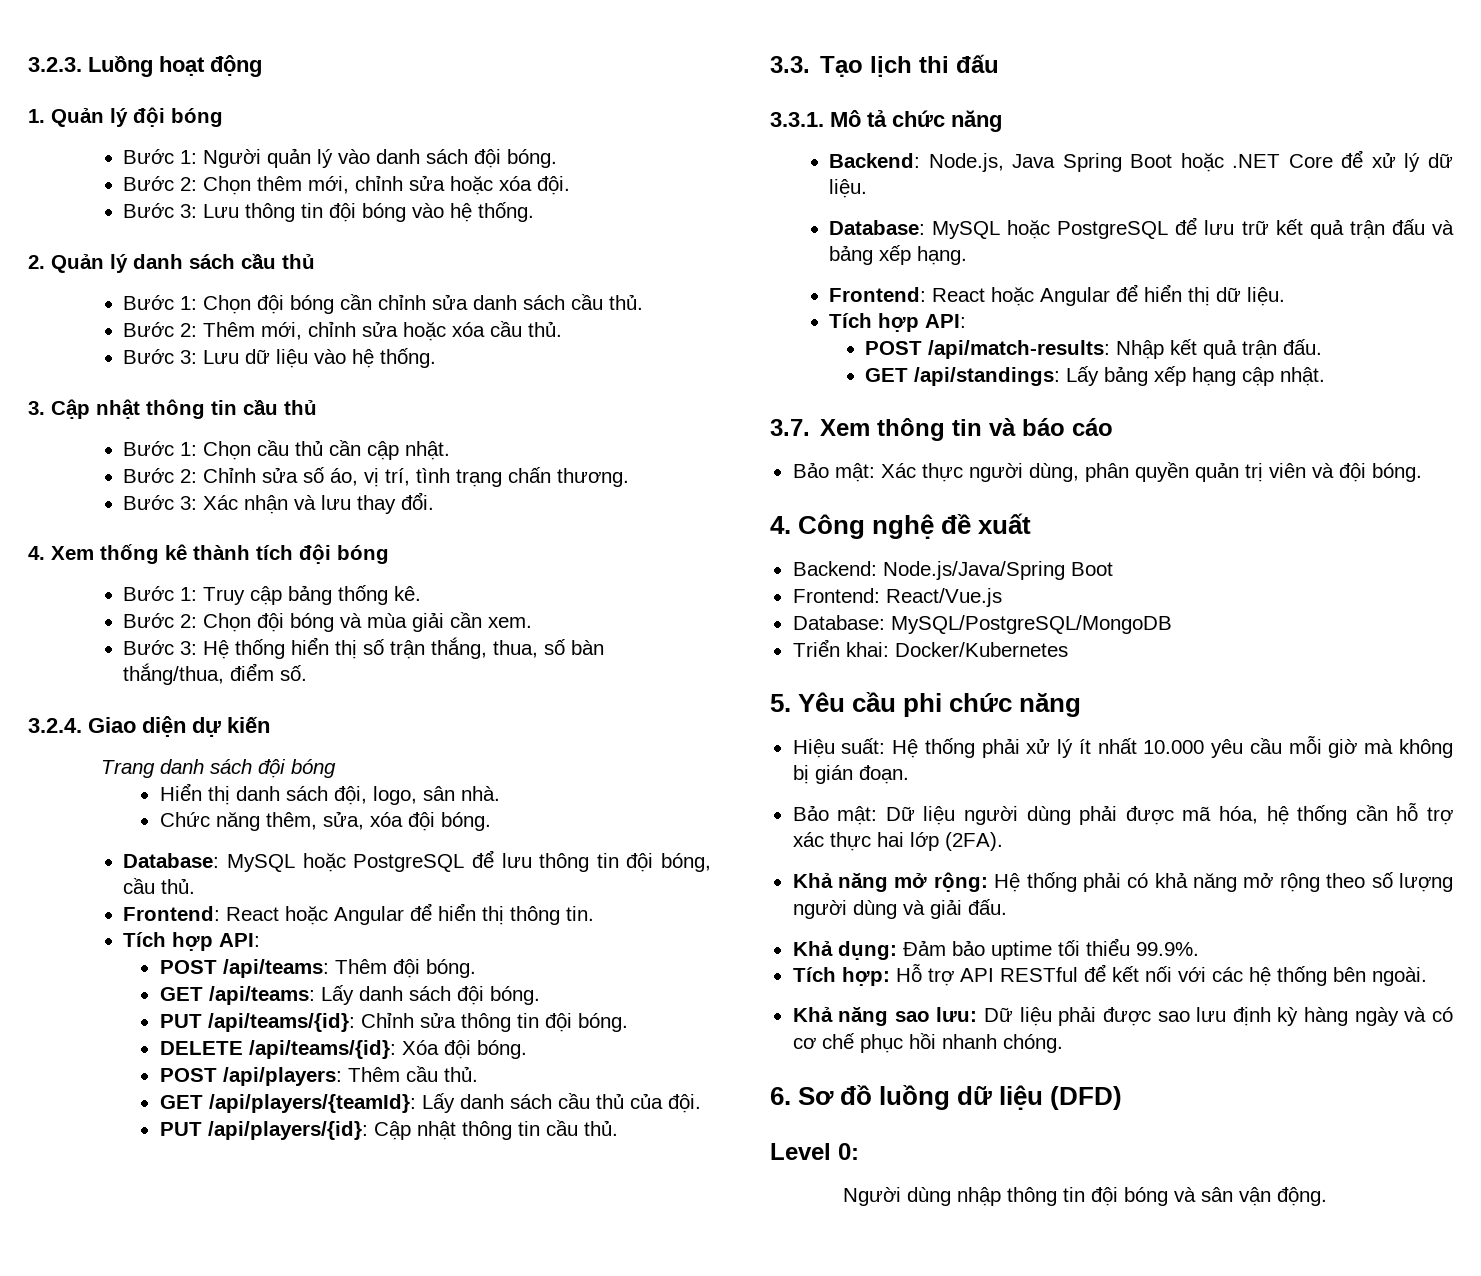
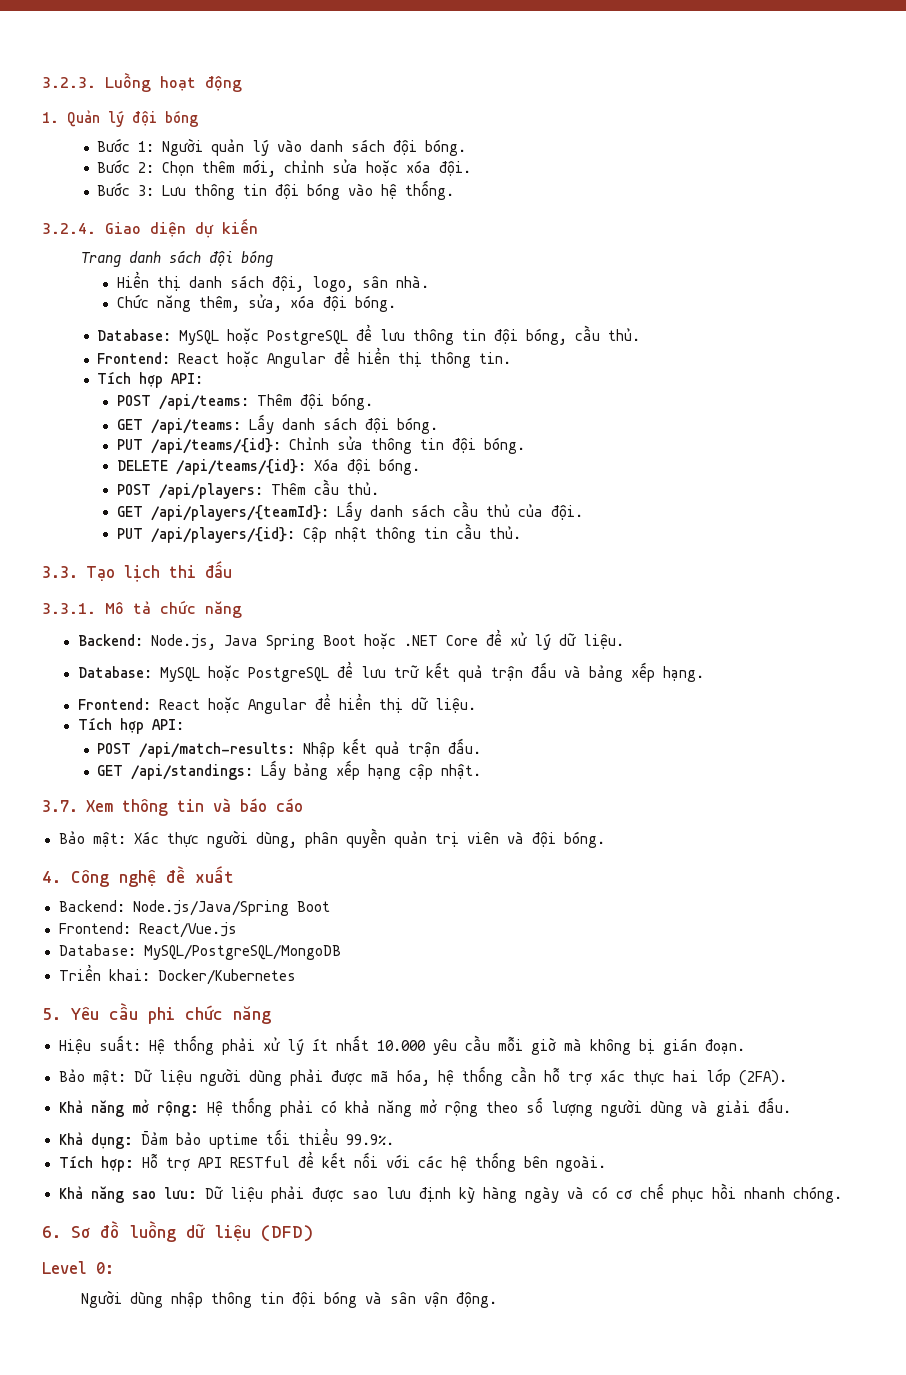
[28,254,315,273] [123,294,644,314] [123,321,563,341] [123,348,437,368] [28,399,317,419] [123,440,451,460] [123,467,630,487] [123,492,435,514] [28,544,389,564] [123,585,422,605] [123,612,533,632] [123,637,605,659] [123,663,308,685] // 2. Quản lý danh sách cầu thủ // Bước 1: Chọn đội bóng cần chỉnh sửa danh sách cầu thủ. // Bước 2: Thêm mới, chỉnh sửa hoặc xóa cầu thủ. // Bước 3: Lưu dữ liệu vào hệ thống. // 3. Cập nhật thông tin cầu thủ // Bước 1: Chọn cầu thủ cần cập nhật. // Bước 2: Chỉnh sửa số áo, vị trí, tình trạng chấn thương. // Bước 3: Xác nhận và lưu thay đổi. // 4. Xem thống kê thành tích đội bóng // Bước 1: Truy cập bảng thống kê. // Bước 2: Chọn đội bóng và mùa giải cần xem. // Bước 3: Hệ thống hiển thị số trận thắng, thua, số bàn thắng/thua, điểm số. -> (455, 190) none

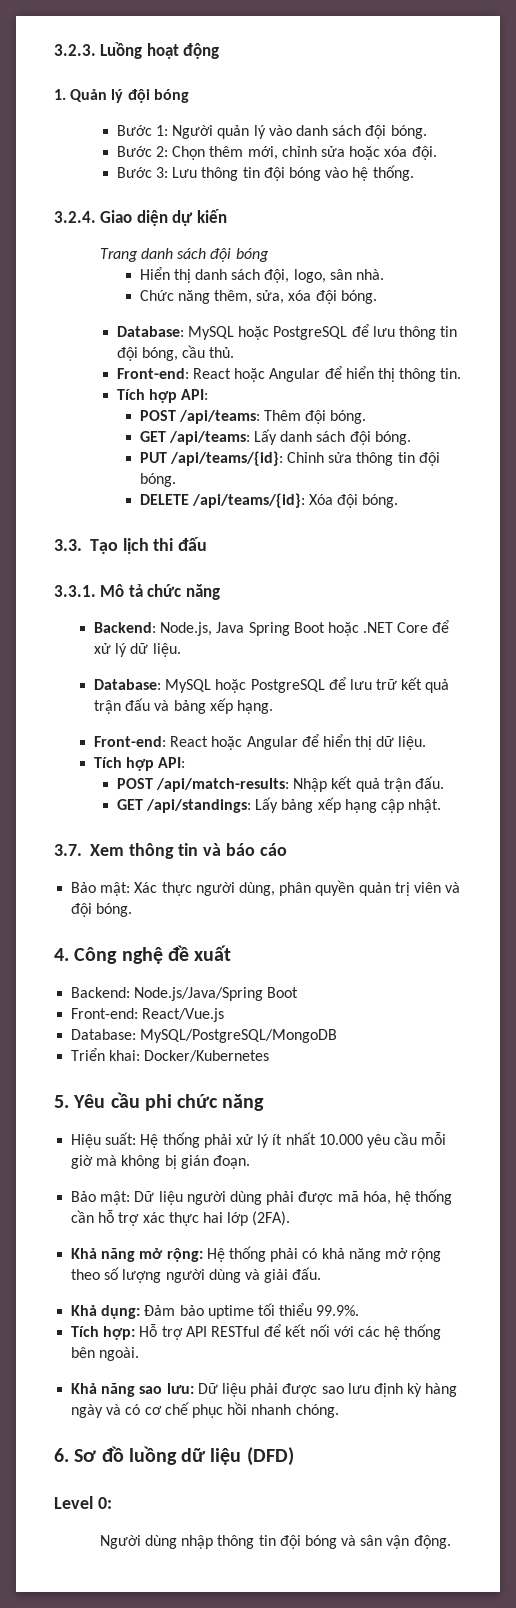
[97,352,171,364] Frontend: -> [116,368,189,379] Front-end:
[116,479,379,499] [116,501,583,521] [116,523,521,543] // POST /api/players: Thêm cầu thủ. // GET /api/players/{teamId}: Lấy danh sách cầu thủ của đội. // PUT /api/players/{id}: Cập nhật thông tin cầu thủ. -> (399, 501) none
[77,698,151,710] Frontend: -> [93,736,166,747] Front-end:
[58,922,131,934] Frontend: -> [71,1008,139,1019] Front-end:

